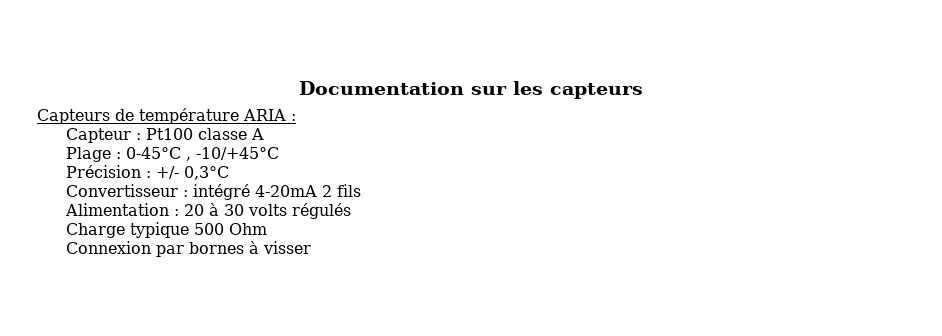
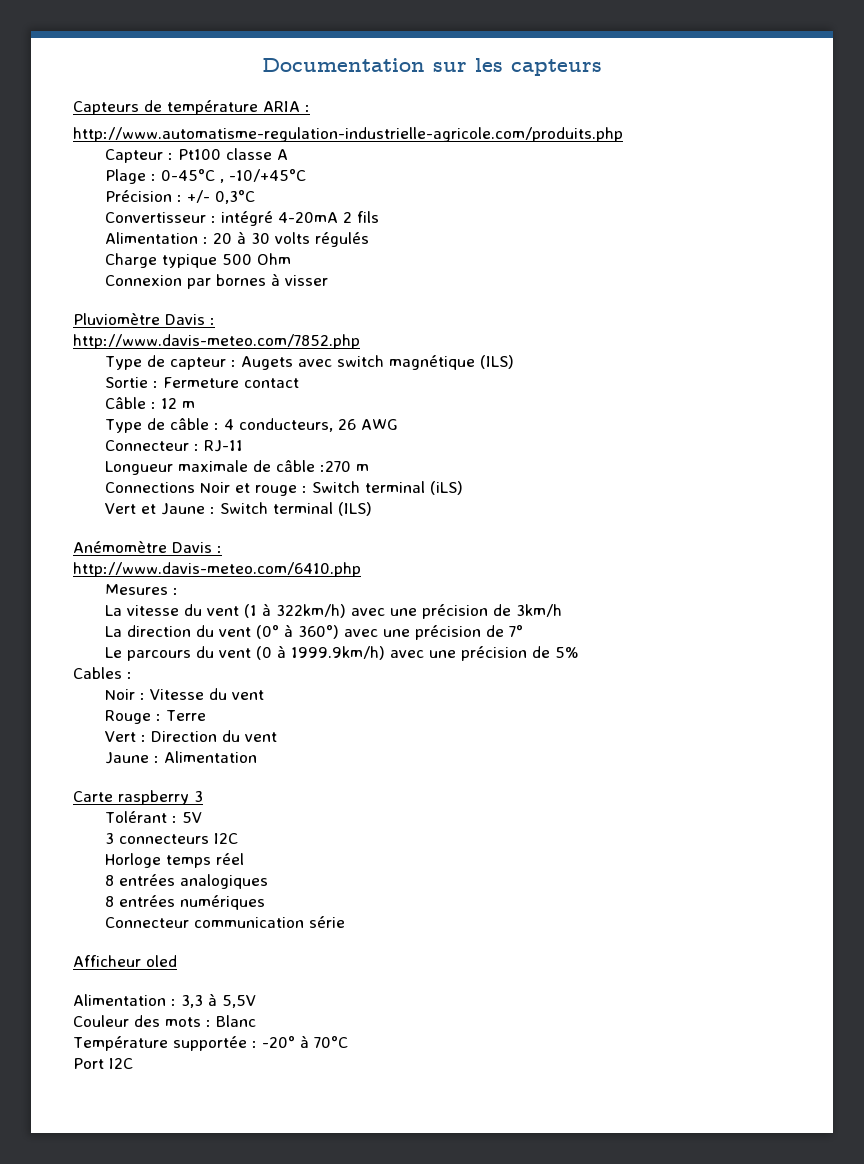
(296, 117) none -> [73,127,623,142] // http://www.automatisme-regulation-industrielle-agricole.com/produits.php
(312, 247) none -> [73,313,215,325] [73,334,360,349] [104,355,514,370] [104,377,299,388] [104,397,195,409] [104,418,398,433] [104,440,243,452] [104,460,369,475] [104,481,463,496] [104,502,372,516] [73,541,222,553] [73,562,361,577] [104,584,178,595] [104,603,562,619] [104,624,523,640] [104,645,579,661] [73,667,132,679] [104,688,264,700] [104,710,206,724] [104,730,277,742] [104,751,257,764] [73,790,203,805] [104,811,202,823] [104,833,238,844] [104,853,244,868] [104,874,268,889] [104,895,265,910] [104,916,345,928] [73,955,177,967] [73,993,256,1008] [73,1015,256,1027] [73,1035,348,1051] [73,1058,133,1069] // Pluviomètre Davis : // http://www.davis-meteo.com/7852.php // Type de capteur : Augets avec switch magnétique (ILS) // Sortie : Fermeture contact // Câble : 12 m // Type de câble : 4 conducteurs, 26 AWG // Connecteur : RJ-11 // Longueur maximale de câble :270 m // Connections Noir et rouge : Switch terminal (iLS) // Vert et Jaune : Switch terminal (ILS) // Anémomètre Davis : // http://www.davis-meteo.com/6410.php // Mesures : // La vitesse du vent (1 à 322km/h) avec une précision de 3km/h // La direction du vent (0° à 360°) avec une précision de 7° // Le parcours du vent (0 à 1999.9km/h) avec une précision de 5% // Cables : // Noir : Vitesse du vent // Rouge : Terre // Vert : Direction du vent // Jaune : Alimentation // Carte raspberry 3 // Tolérant : 5V // 3 connecteurs I2C // Horloge temps réel // 8 entrées analogiques // 8 entrées numériques // Connecteur communication série // Afficheur oled // Alimentation : 3,3 à 5,5V // Couleur des mots : Blanc // Température supportée : -20° à 70°C // Port I2C

